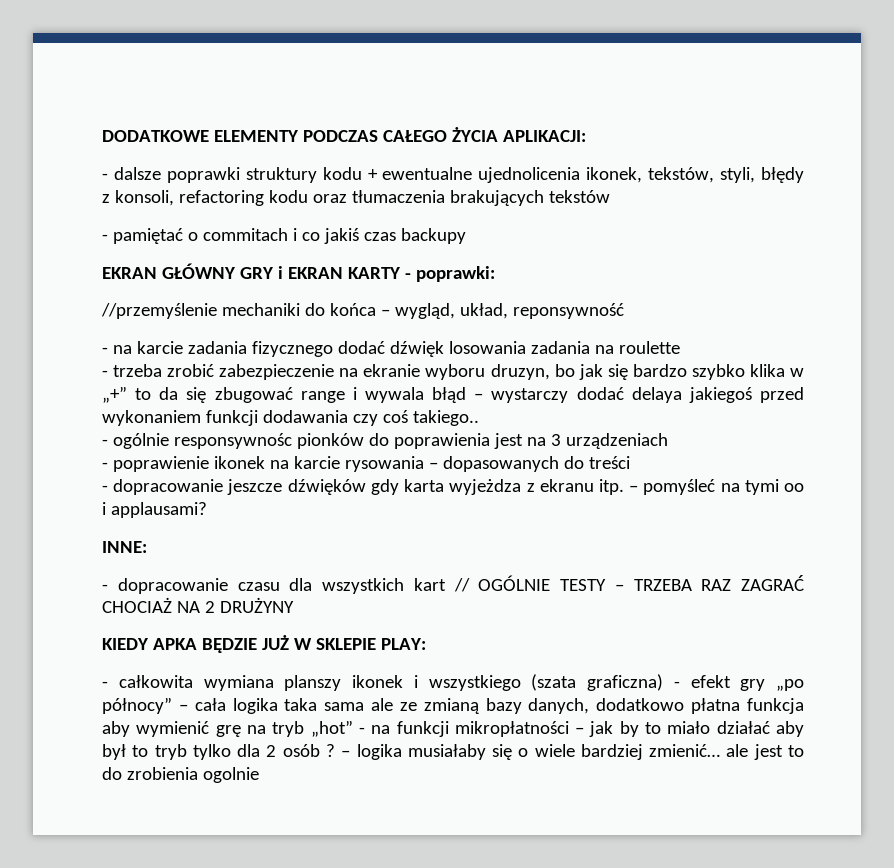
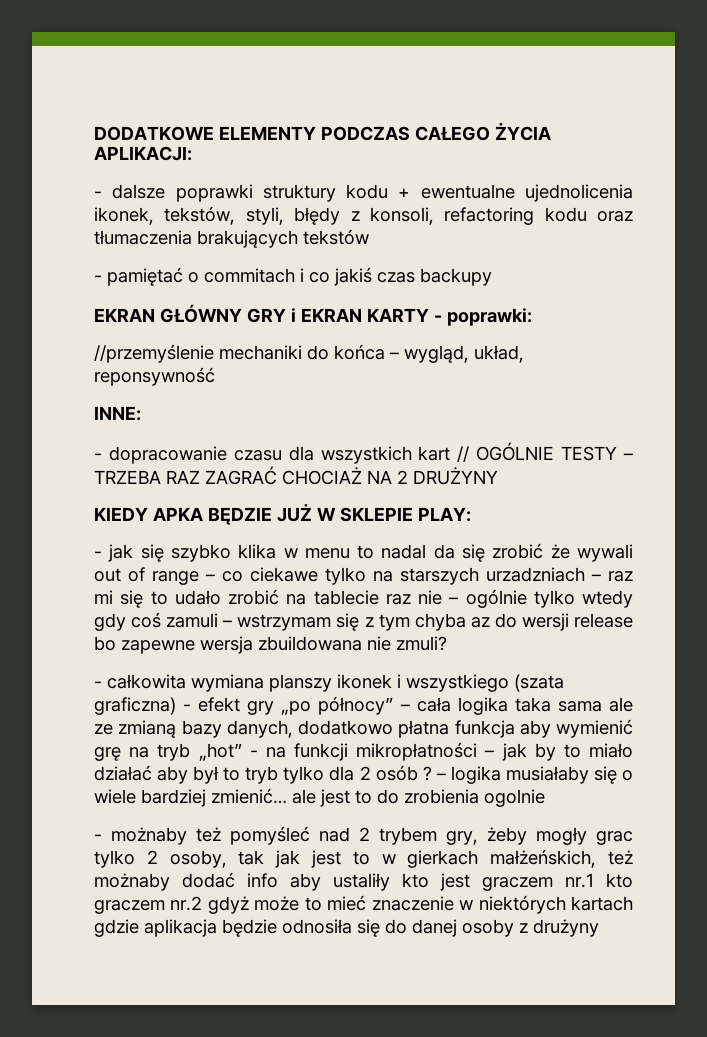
[102,341,680,357] [102,364,804,380] [102,386,804,403] [102,410,479,426] [102,433,668,449] [102,456,630,472] [102,479,804,495] [102,502,207,518] // - na karcie zadania fizycznego dodać dźwięk losowania zadania na roulette // - trzeba zrobić zabezpieczenie na ekranie wyboru druzyn, bo jak się bardzo szybko klika w „+” to da się zbugować range i wywala błąd – wystarczy dodać delaya jakiegoś przed wykonaniem funkcji dodawania czy coś takiego.. // - ogólnie responsywnośc pionków do poprawienia jest na 3 urządzeniach // - poprawienie ikonek na karcie rysowania – dopasowanych do treści // - dopracowanie jeszcze dźwięków gdy karta wyjeżdza z ekranu itp. – pomyśleć na tymi oo i applausami? -> (215, 376) none
(426, 644) none -> [94,543,634,562] [94,567,633,585] [94,589,633,608] [94,612,633,631] [94,636,447,654] // - jak się szybko klika w menu to nadal da się zrobić że wywali out of range – co ciekawe tylko na starszych urzadzniach – raz mi się to udało zrobić na tablecie raz nie – ogólnie tylko wtedy gdy coś zamuli – wstrzymam się z tym chyba az do wersji release bo zapewne wersja zbuildowana nie zmuli?
(259, 775) none -> [94,826,633,845] [94,849,633,868] [94,872,633,891] [94,895,634,914] [94,919,599,937] // - możnaby też pomyśleć nad 2 trybem gry, żeby mogły grac tylko 2 osoby, tak jak jest to w gierkach małżeńskich, też możnaby dodać info aby ustaliły kto jest graczem nr.1 kto graczem nr.2 gdyż może to mieć znaczenie w niektórych kartach gdzie aplikacja będzie odnosiła się do danej osoby z drużyny

